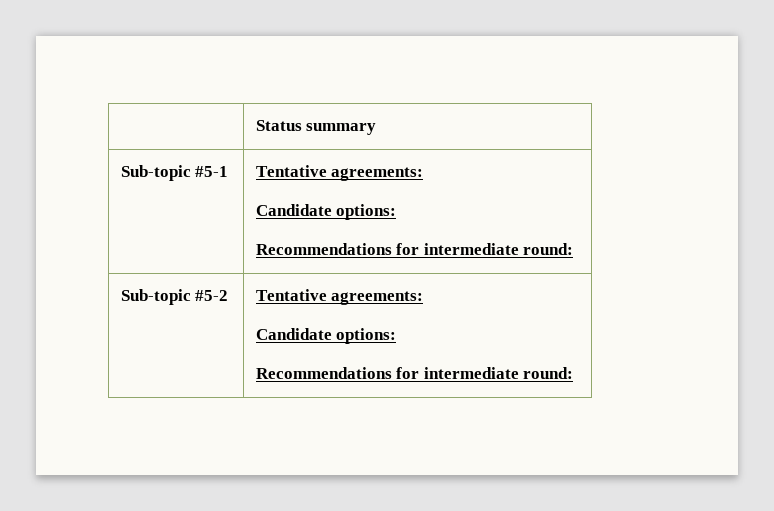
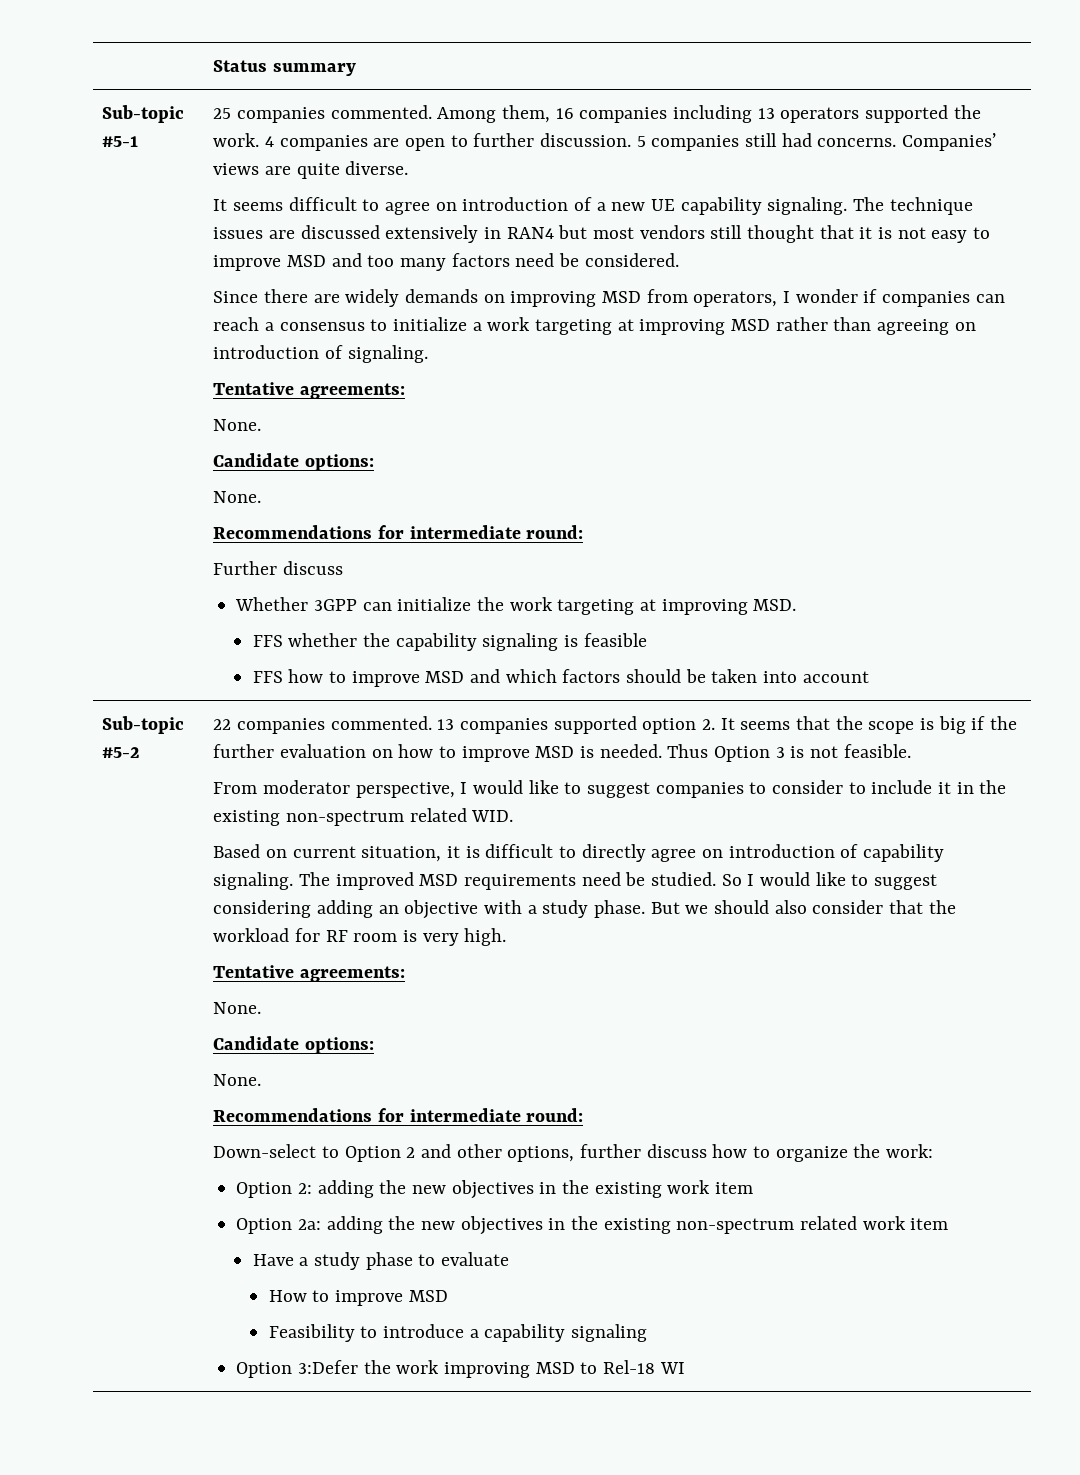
[255,165,424,181] [255,204,397,220] [255,243,574,255] [120,289,229,305] [255,289,424,305] [255,328,397,344] [255,367,574,379] Tentative agreements: // Candidate options: // Recommendations for intermediate round: // Sub-topic #5-2 | Tentative agreements: // Candidate options: // Recommendations for intermediate round: -> [213,105,981,123] [213,133,997,151] [213,161,409,179] [213,197,973,215] [213,225,991,243] [213,253,679,271] [213,289,1005,307] [213,317,976,335] [213,345,428,363] [213,382,405,399] [213,419,262,431] [213,453,374,471] [213,491,262,503] [213,525,584,539] [213,561,343,575] [235,597,797,615] [252,633,647,651] [252,669,869,687] [102,716,185,734] [102,747,141,758] [213,716,1018,734] [213,744,911,762] [213,780,1007,798] [213,808,514,826] [213,844,945,862] [213,872,938,890] [213,900,956,919] [213,928,507,946] [213,965,405,982] [213,1002,262,1014] [213,1036,374,1054] [213,1074,262,1086] [213,1108,584,1122] [213,1144,934,1162] [236,1180,754,1199] [236,1216,949,1235] [252,1252,509,1270] [268,1290,448,1306] [268,1324,647,1342] [236,1360,685,1378] 25 companies commented. Among them, 16 companies including 13 operators supported the work. 4 companies are open to further discussion. 5 companies still had concerns. Companies’ views are quite diverse. // It seems difficult to agree on introduction of a new UE capability signaling. The technique issues are discussed extensively in RAN4 but most vendors still thought that it is not easy to improve MSD and too many factors need be considered. // Since there are widely demands on improving MSD from operators, I wonder if companies can reach a consensus to initialize a work targeting at improving MSD rather than agreeing on introduction of signaling. // Tentative agreements: // None. // Candidate options: // None. // Recommendations for intermediate round: // Further discuss // Whether 3GPP can initialize the work targeting at improving MSD. // FFS whether the capability signaling is feasible // FFS how to improve MSD and which factors should be taken into account // Sub-topic #5-2 | 22 companies commented. 13 companies supported option 2. It seems that the scope is big if the further evaluation on how to improve MSD is needed. Thus Option 3 is not feasible. // From moderator perspective, I would like to suggest companies to consider to include it in the existing non-spectrum related WID. // Based on current situation, it is difficult to directly agree on introduction of capability signaling. The improved MSD requirements need be studied. So I would like to suggest considering adding an objective with a study phase. But we should also consider that the workload for RF room is very high. // Tentative agreements: // None. // Candidate options: // None. // Recommendations for intermediate round: // Down-select to Option 2 and other options, further discuss how to organize the work: // Option 2: adding the new objectives in the existing work item // Option 2a: adding the new objectives in the existing non-spectrum related work item // Have a study phase to evaluate // How to improve MSD // Feasibility to introduce a capability signaling // Option 3:Defer the work improving MSD to Rel-18 WI

